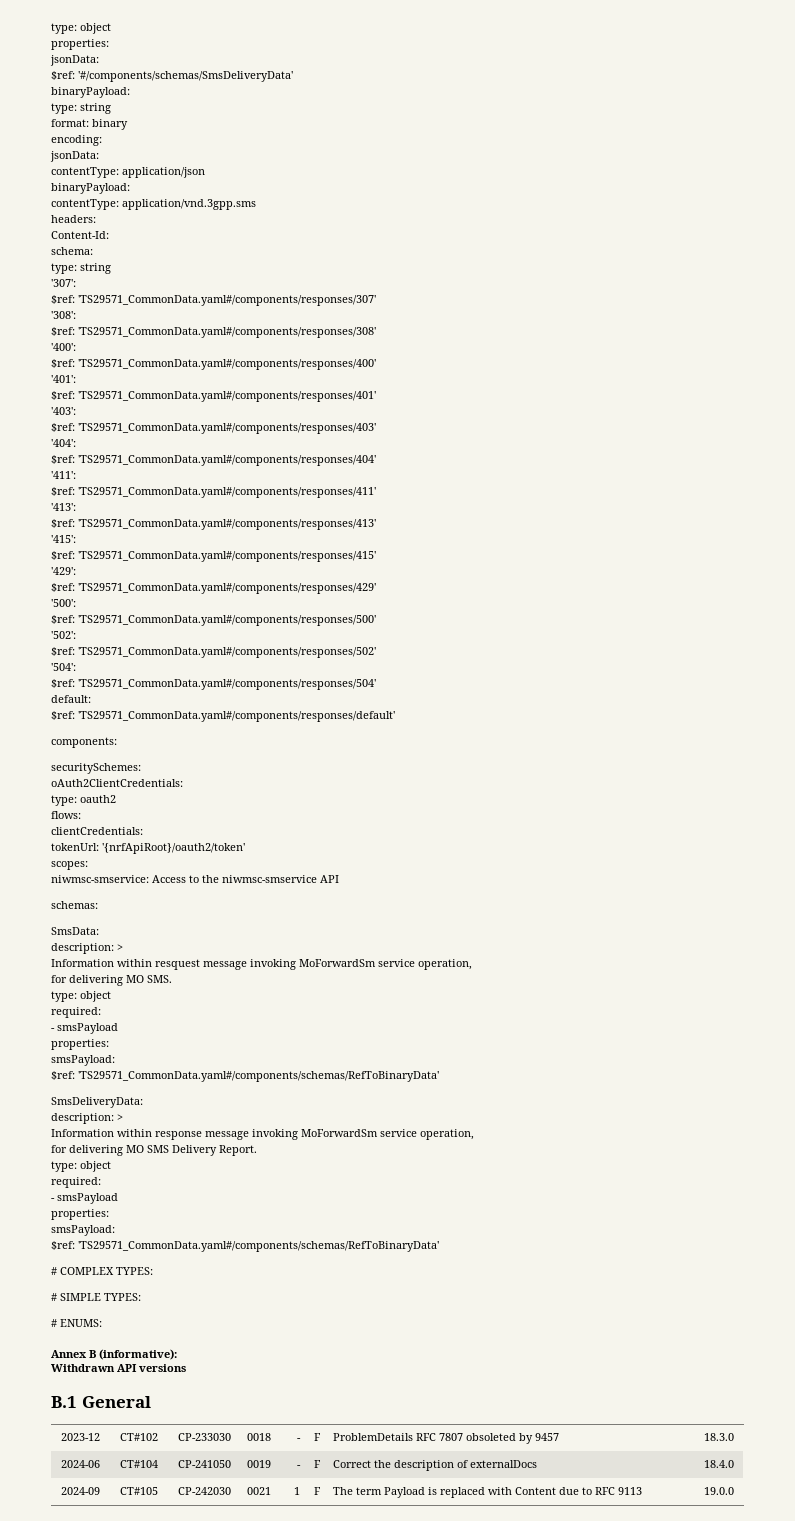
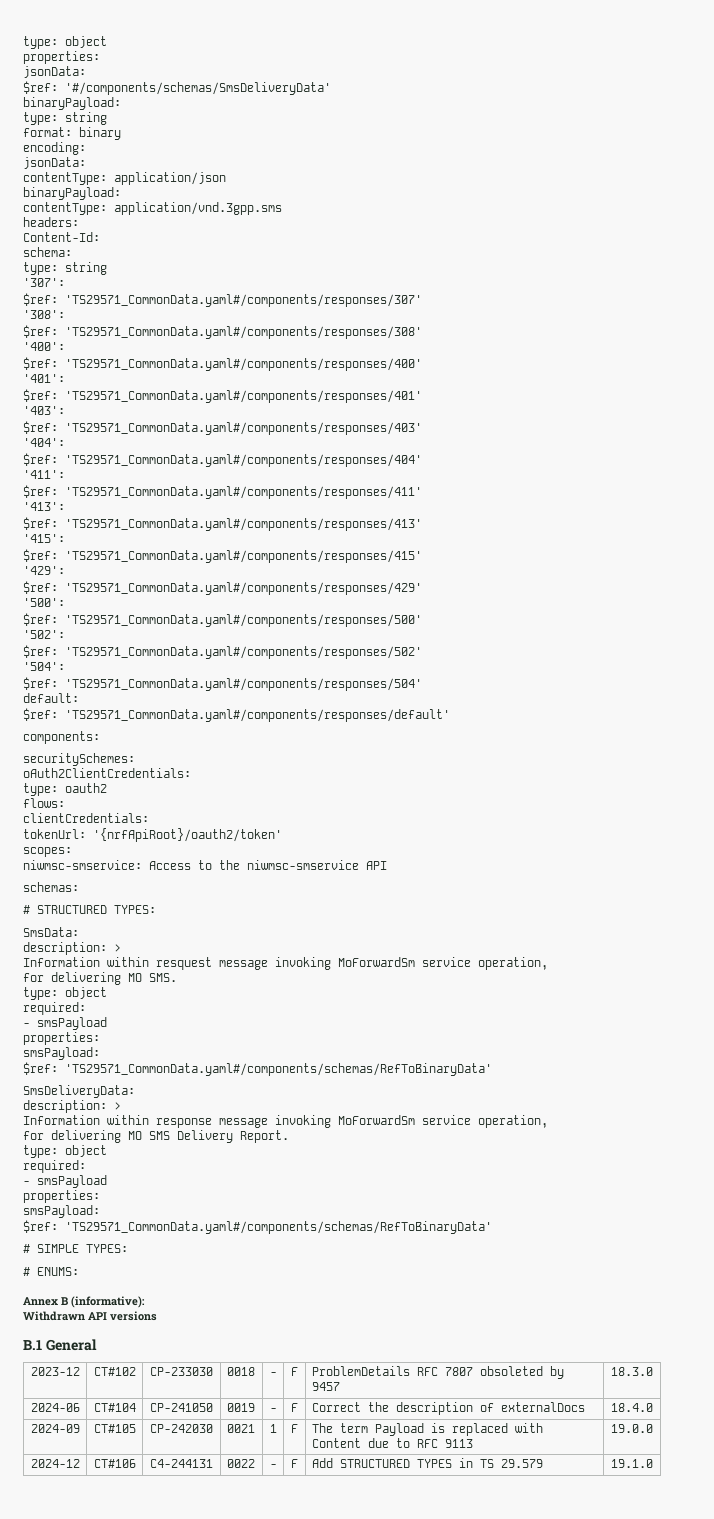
(98, 905) none -> [23,905,156,914] // # STRUCTURED TYPES:
[51,1267,153,1275] // # COMPLEX TYPES: -> (492, 1227) none
(734, 1491) none -> [30,1459,80,1468] [93,1459,136,1468] [150,1459,213,1468] [226,1459,255,1468] [270,1464,278,1468] [291,1459,298,1468] [311,1458,543,1468] [611,1459,653,1468] // 2024-12 | CT#106 | C4-244131 | 0022 | - | F | Add STRUCTURED TYPES in TS 29.579 | 19.1.0

